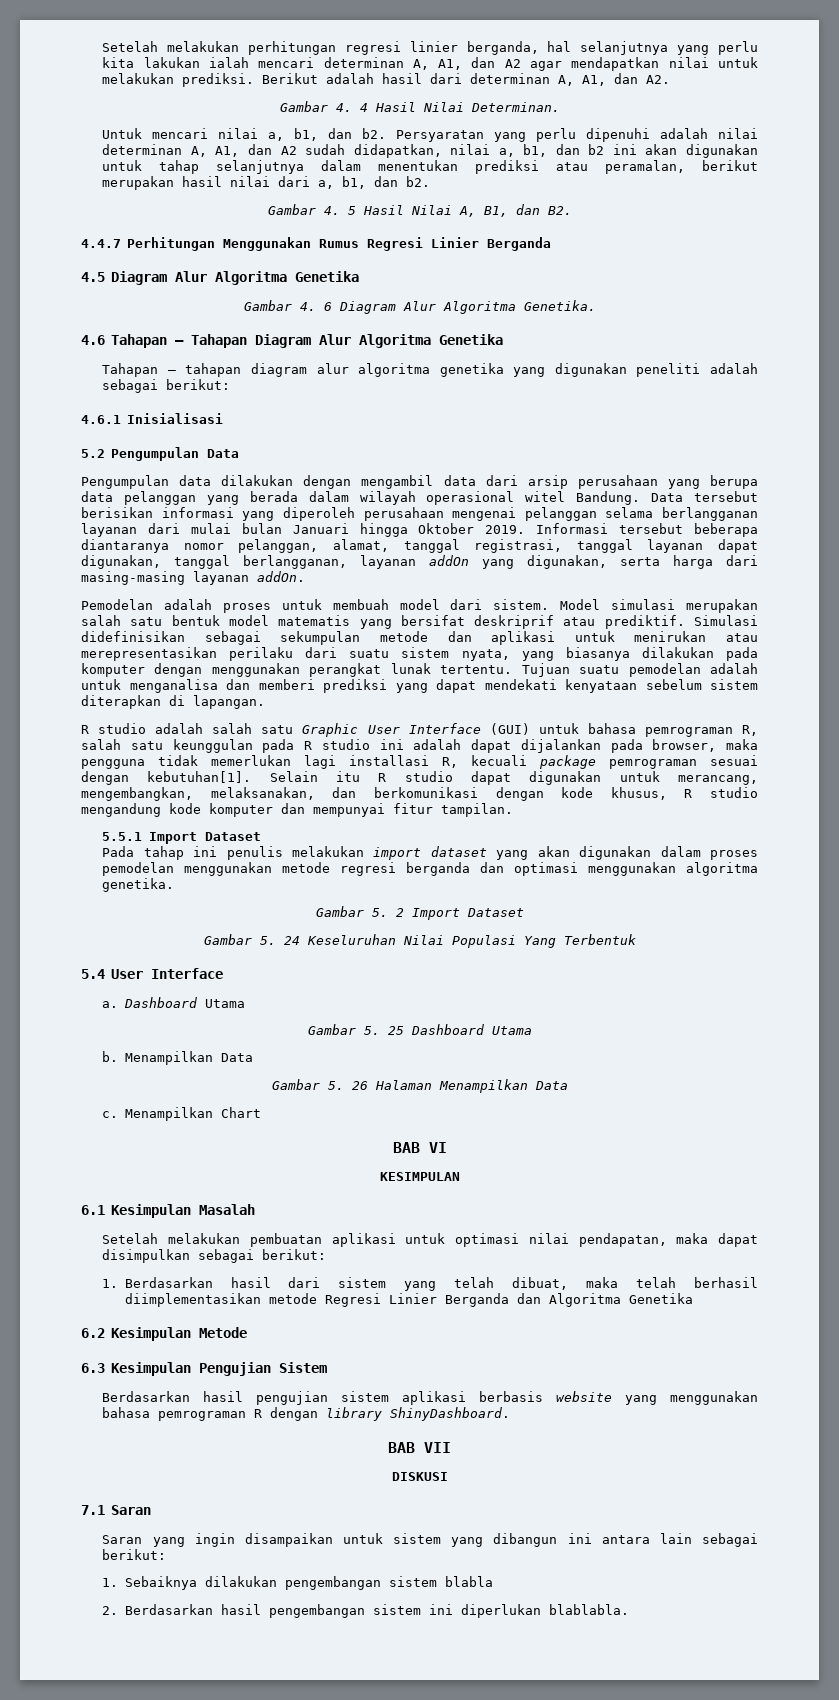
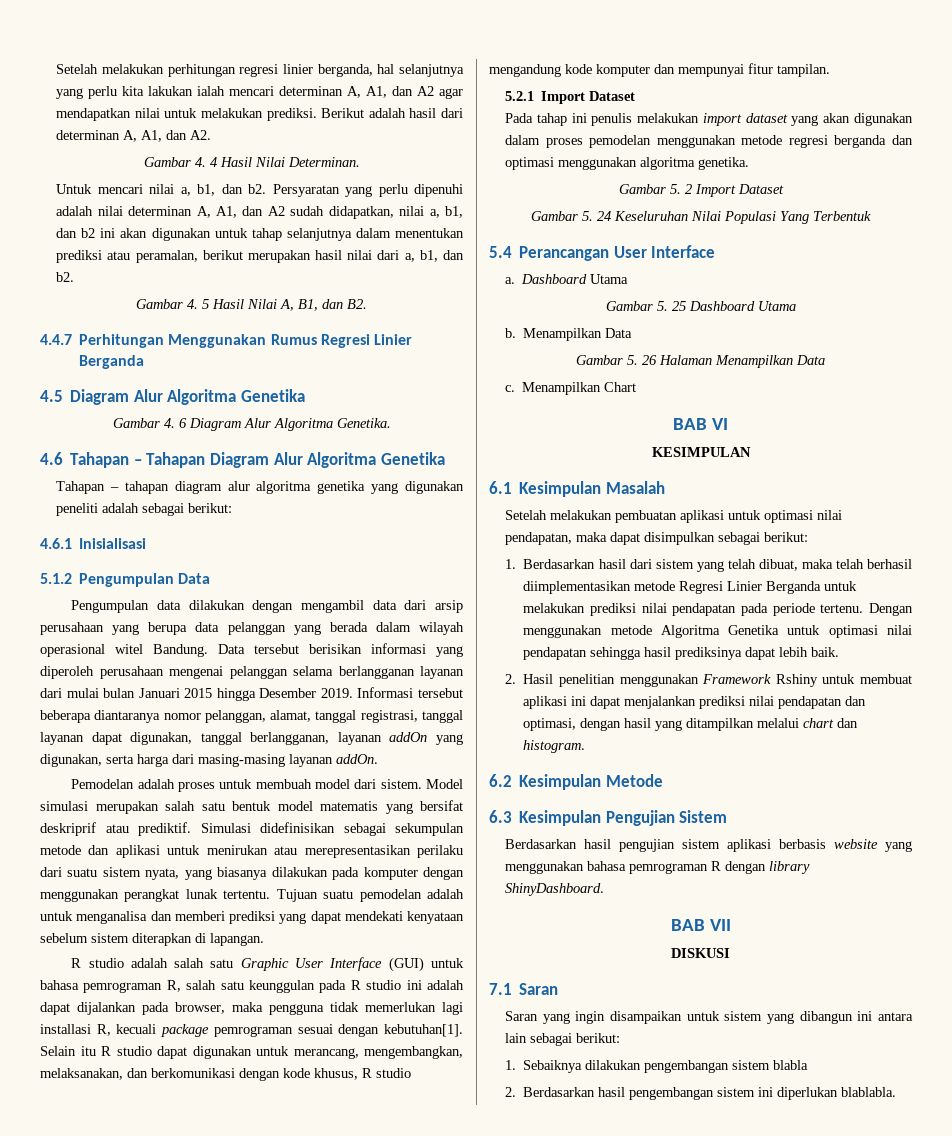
[81,449,105,458] 5.2 -> [40,573,72,584] 5.1.2
[359,523,475,537] hingga Oktober -> [184,688,317,701] 2015 hingga Desember
[102,832,143,841] 5.5.1 -> [505,91,535,101] 5.2.1
(105, 974) none -> [519,246,610,261] Perancangan
[516,1293,693,1307] dan Algoritma Genetika -> [824,581,858,591] [523,603,913,616] [523,625,912,638] [523,647,840,660] [505,674,913,687] [523,696,867,709] [523,718,859,731] [523,740,586,753] untuk melakukan prediksi nilai pendapatan pada periode tertenu. Dengan menggunakan metode Algoritma Genetika untuk optimasi nilai pendapatan sehingga hasil prediksinya dapat lebih baik. // 2. Hasil penelitian menggunakan Framework Rshiny untuk membuat aplikasi ini dapat menjalankan prediksi nilai pendapatan dan optimasi, dengan hasil yang ditampilkan melalui chart dan histogram.

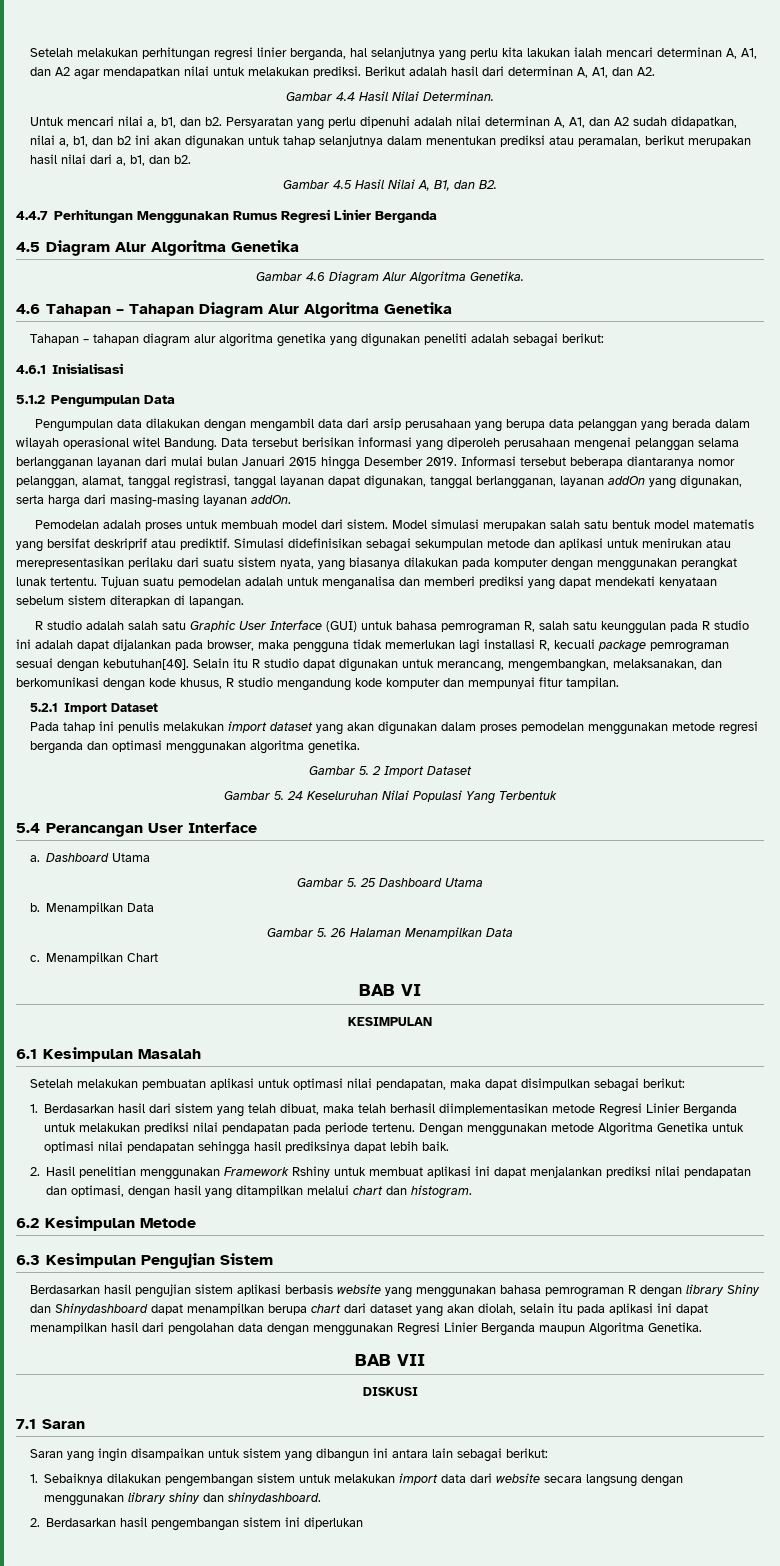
[194,157,217,167] 4. 4 -> [336,92,355,101] 4.4
[187,299,209,309] 4. 5 -> [333,180,352,189] 4.5
[163,418,187,428] 4. 6 -> [306,272,325,281] 4.6
[384,1024,463,1037] kebutuhan[1]. -> [103,659,189,670] kebutuhan[40].
[505,883,605,896] ShinyDashboard. -> [726,1284,760,1296] [29,1303,708,1317] [29,1322,702,1336] Shiny dan Shinydashboard dapat menampilkan berupa chart dari dataset yang akan diolah, selain itu pada aplikasi ini dapat menampilkan hasil dari pengolahan data dengan menggunakan Regresi Linier Berganda maupun Algoritma Genetika.
[773,1060,809,1070] blabla -> [299,1473,684,1487] [44,1492,322,1506] untuk melakukan import data dari website secara langsung dengan menggunakan library shiny dan shinydashboard.
[841,1087,897,1097] blablabla. -> (364, 1523) none

